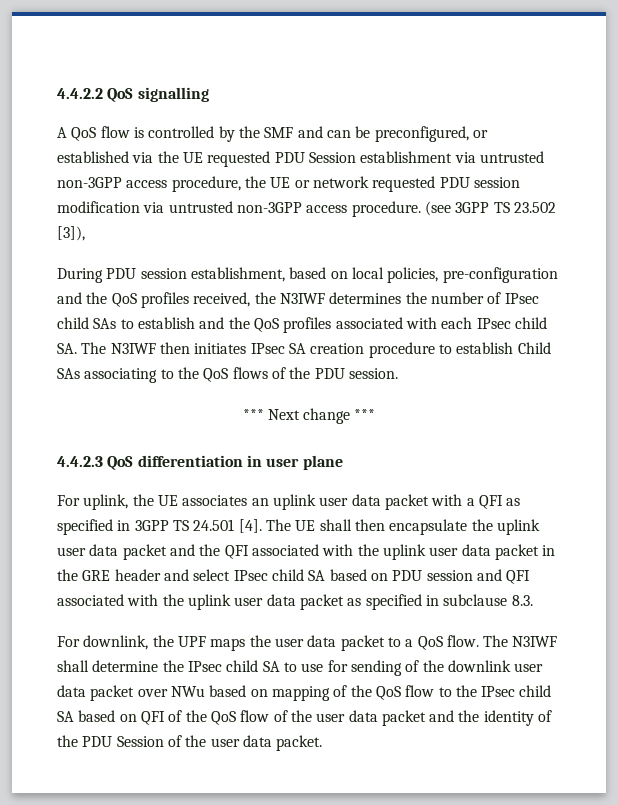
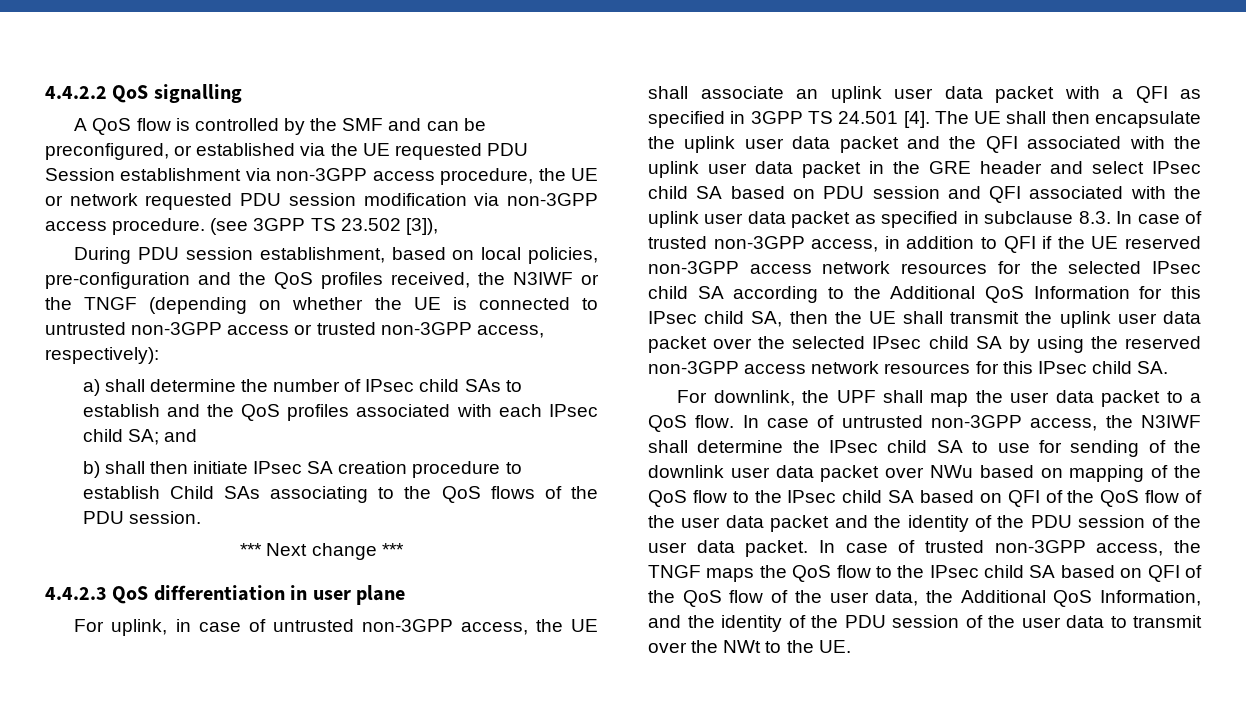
[479,151,544,163] untrusted -> (271, 174) none
[168,201,233,213] untrusted -> (500, 199) none
[329,292,402,304] determines -> [581,274,599,285] [45,297,598,314] [45,322,544,338] [45,347,159,364] [82,379,236,396] or the TNGF (depending on whether the UE is connected to untrusted non-3GPP access or trusted non-3GPP access, respectively): // a) shall determine
[57,342,247,354] SA. The N3IWF then initiates -> [127,429,197,445] [82,461,248,478] SA; and // b) shall then initiate
[132,494,248,506] the UE associates -> [175,619,598,635] [648,86,784,99] in case of untrusted non-3GPP access, the UE shall associate
(533, 600) none -> [1116,211,1202,224] [648,236,1202,253] [648,261,1201,274] [648,286,1201,303] [648,311,1201,328] [648,336,1201,353] [648,361,1169,374] In case of trusted non-3GPP access, in addition to QFI if the UE reserved non-3GPP access network resources for the selected IPsec child SA according to the Additional QoS Information for this IPsec child SA, then the UE shall transmit the uplink user data packet over the selected IPsec child SA by using the reserved non-3GPP access network resources for this IPsec child SA.
[210,638,246,651] maps -> [883,390,969,407] shall map
[483,635,509,647] The -> [742,415,1133,431] In case of untrusted non-3GPP access, the
[116,736,164,747] Session -> [1078,515,1146,528] session
(323, 743) none -> [819,540,1201,556] [648,565,1202,582] [648,590,1201,607] [648,615,1202,632] [648,640,851,653] In case of trusted non-3GPP access, the TNGF maps the QoS flow to the IPsec child SA based on QFI of the QoS flow of the user data, the Additional QoS Information, and the identity of the PDU session of the user data to transmit over the NWt to the UE.

